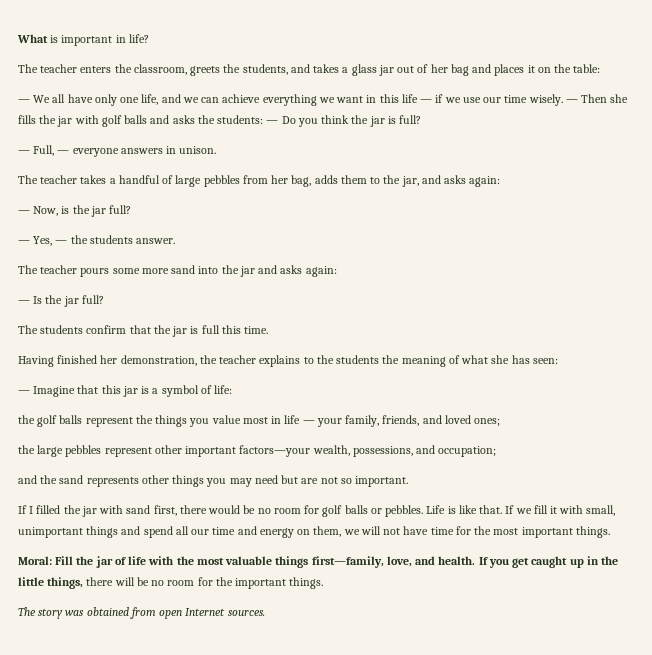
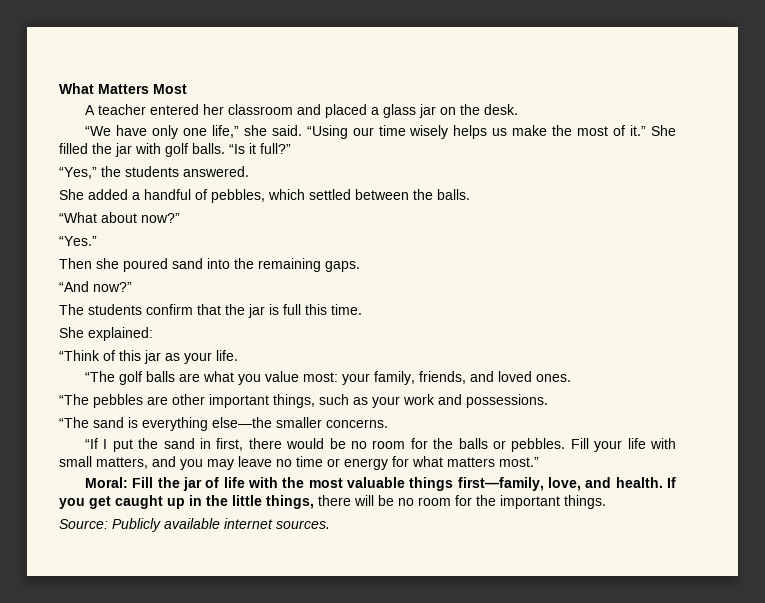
[50,34,149,46] [18,64,601,76] [18,94,629,106] [18,115,422,127] [18,145,217,157] [18,175,501,187] [18,205,132,217] [18,235,176,246] [18,265,337,277] [18,295,104,307] is important in life? // The teacher enters the classroom, greets the students, and takes a glass jar out of her bag and places it on the table: // — We all have only one life, and we can achieve everything we want in this life — if we use our time wisely. — Then she fills the jar with golf balls and asks the students: — Do you think the jar is full? // — Full, — everyone answers in unison. // The teacher takes a handful of large pebbles from her bag, adds them to the jar, and asks again: // — Now, is the jar full? // — Yes, — the students answer. // The teacher pours some more sand into the jar and asks again: // — Is the jar full? -> [98,84,187,94] [85,104,519,118] [85,125,676,139] [59,143,291,157] [59,166,249,179] [59,189,470,203] [59,212,180,223] [59,236,97,246] [59,258,360,272] [59,281,132,292] Matters Most // A teacher entered her classroom and placed a glass jar on the desk. // “We have only one life,” she said. “Using our time wisely helps us make the most of it.” She filled the jar with golf balls. “Is it full?” // “Yes,” the students answered. // She added a handful of pebbles, which settled between the balls. // “What about now?” // “Yes.” // Then she poured sand into the remaining gaps. // “And now?”
[18,355,558,367] [18,385,233,397] [18,415,315,427] Having finished her demonstration, the teacher explains to the students the meaning of what she has seen: // — Imagine that this jar is a symbol of life: // the golf balls represent the things you value most in life — -> [59,327,153,341] [59,350,238,364] [85,371,339,385] She explained: // “Think of this jar as your life. // “The golf balls are what you value most:
[474,418,501,426] [18,445,497,457] [18,475,409,487] [18,505,151,517] ones; // the large pebbles represent other important factors—your wealth, possessions, and occupation; // and the sand represents other things you may need but are not so important. // If I filled the jar with sand -> [536,374,572,382] [59,394,548,408] [59,417,388,431] [85,438,212,452] ones. // “The pebbles are other important things, such as your work and possessions. // “The sand is everything else—the smaller concerns. // “If I put the sand in
[322,505,343,517] golf -> [433,438,454,449] the
[426,505,616,516] [18,526,610,538] Life is like that. If we fill it with small, unimportant things and spend all our time and energy on them, we will not have time for the most important things. -> [570,438,676,452] [59,456,539,470] Fill your life with small matters, and you may leave no time or energy for what matters most.”
[18,607,226,619] The story was obtained from open Internet -> [59,518,273,532] Source: Publicly available internet

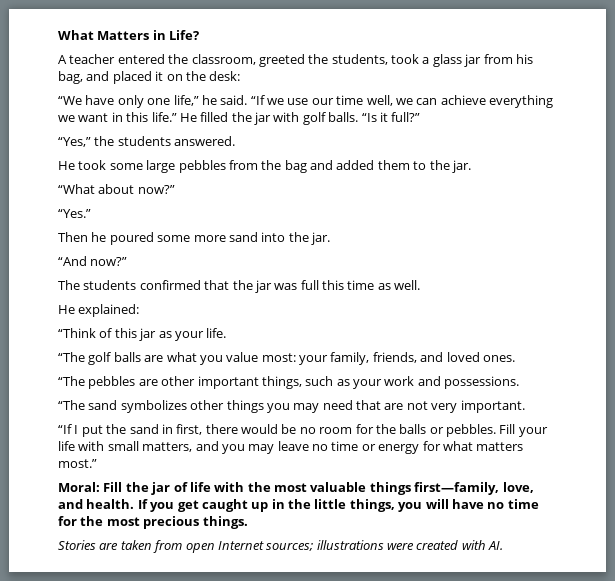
[153,84,187,94] Most -> [152,30,200,40] in Life?
[203,104,437,118] her classroom and placed a glass jar -> [168,54,533,67] [58,71,164,84] the classroom, greeted the students, took a glass jar from his bag, and placed it
[484,104,519,115] desk. -> [209,71,241,81] desk:
[243,125,676,139] she said. “Using our time wisely helps us make the most of it.” She -> [201,95,553,108] [58,112,197,122] he said. “If we use our time well, we can achieve everything we want in this life.” He
[59,189,470,203] She added a handful of pebbles, which settled between the balls. -> [58,160,471,173] He took some large pebbles from the bag and added them to the jar.
[96,258,168,272] she poured -> [91,232,226,245] he poured some more
[258,258,360,272] remaining gaps. -> [311,232,330,245] jar.
[146,304,193,315] confirm -> [139,280,201,290] confirmed
[269,304,279,315] is -> [274,283,298,290] was
[331,304,362,315] [59,327,84,338] time. // She -> [347,280,421,290] [58,305,75,314] time as well. // He
[128,417,388,431] is everything else—the smaller concerns. -> [120,400,525,413] symbolizes other things you may need that are not very important.
[318,495,606,509] [59,518,330,532] there will be no room for the important things. // Source: Publicly available internet sources. -> [398,499,539,512] [58,516,248,529] [58,540,504,553] you will have no time for the most precious things. // Stories are taken from open Internet sources; illustrations were created with AI.

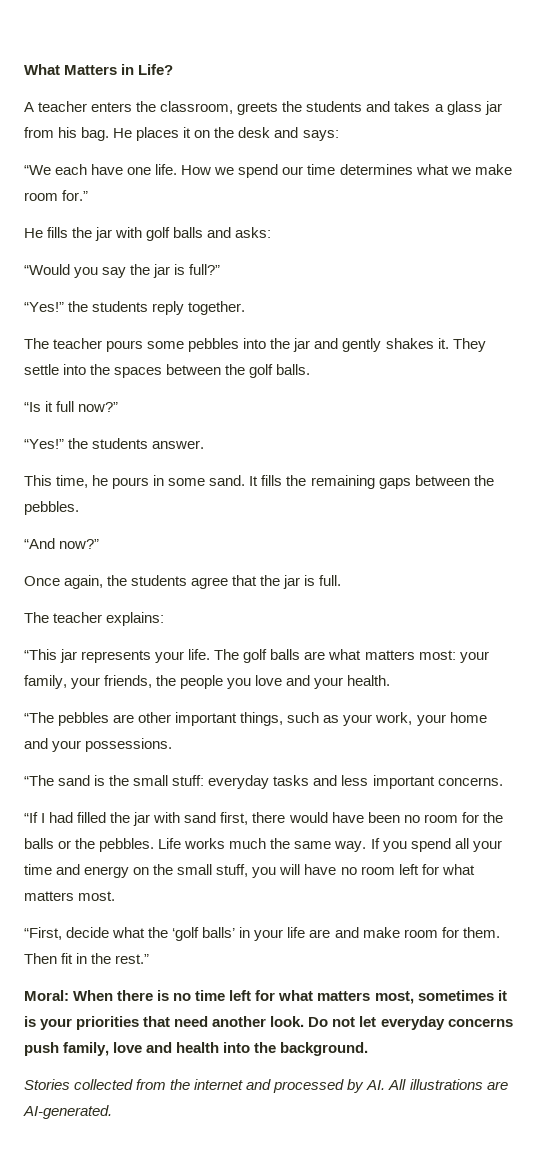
[117,54,165,64] entered -> [91,102,133,112] enters
[258,54,419,67] greeted the students, took -> [237,101,431,115] greets the students and takes
[58,71,241,84] [58,95,553,108] [58,112,300,125] bag, and placed it on the desk: // “We have only one life,” he said. “If we use our time well, we can achieve everything we want in this life.” He filled the jar with -> [81,127,339,141] [24,164,512,178] [24,190,89,201] [24,227,272,241] [24,264,221,278] [24,301,246,315] [24,338,486,352] [24,364,246,378] bag. He places it on the desk and says: // “We each have one life. How we spend our time determines what we make room for.” // He fills the jar with golf balls and asks: // “Would you say the jar is full?” // “Yes!” the students reply together. // The teacher pours some pebbles into the jar and gently shakes it. They settle into the spaces between the
(359, 117) none -> (311, 369) //
[391,112,421,122] [58,136,236,147] [58,160,471,173] [58,184,175,194] [58,209,91,218] [58,232,330,245] [58,256,128,266] [58,280,421,293] [58,304,140,317] [58,328,172,341] full?” // “Yes,” the students answered. // He took some large pebbles from the bag and added them to the jar. // “What about now?” // “Yes.” // Then he poured some more sand into the jar. // “And now?” // The students confirmed that the jar was full this time as well. // He explained: // “Think of this jar as -> [56,401,119,412] [24,438,205,449] [24,475,494,489] [24,501,79,515] [24,538,100,549] [24,575,342,589] [24,612,165,626] [24,649,152,663] full now?” // “Yes!” the students answer. // This time, he pours in some sand. It fills the remaining gaps between the pebbles. // “And now?” // Once again, the students agree that the jar is full. // The teacher explains: // “This jar represents
[58,352,85,362] // “The -> [214,649,240,660] The
[199,352,259,365] you value -> [364,650,415,660] matters
[372,352,515,363] friends, and loved ones. -> [71,675,391,689] your friends, the people you love and your health.
[384,376,520,389] [58,400,525,413] [58,424,173,437] work and possessions. // “The sand symbolizes other things you may need that are not very important. // “If I put the sand in -> [375,712,487,726] [24,738,173,752] [24,775,503,789] [24,812,217,826] work, your home and your possessions. // “The sand is the small stuff: everyday tasks and less important concerns. // “If I had filled the jar with sand
[281,424,297,434] be -> [331,812,400,823] have been
[446,424,548,437] [58,441,524,454] [58,459,97,468] [58,482,534,495] [58,499,539,512] [58,516,248,529] [58,540,504,553] pebbles. Fill your life with small matters, and you may leave no time or energy for what matters most.” // Moral: Fill the jar of life with the most valuable things first—family, love, and health. If you get caught up in the little things, you will have no time for the most precious things. // Stories are taken from open Internet sources; illustrations were created with AI. -> [75,838,502,852] [24,864,475,878] [24,891,116,901] [24,927,500,941] [24,953,150,964] [24,990,507,1004] [24,1016,513,1030] [24,1042,369,1056] [24,1079,508,1093] [23,1105,112,1119] the pebbles. Life works much the same way. If you spend all your time and energy on the small stuff, you will have no room left for what matters most. // “First, decide what the ‘golf balls’ in your life are and make room for them. Then fit in the rest.” // Moral: When there is no time left for what matters most, sometimes it is your priorities that need another look. Do not let everyday concerns push family, love and health into the background. // Stories collected from the internet and processed by AI. All illustrations are AI-generated.

